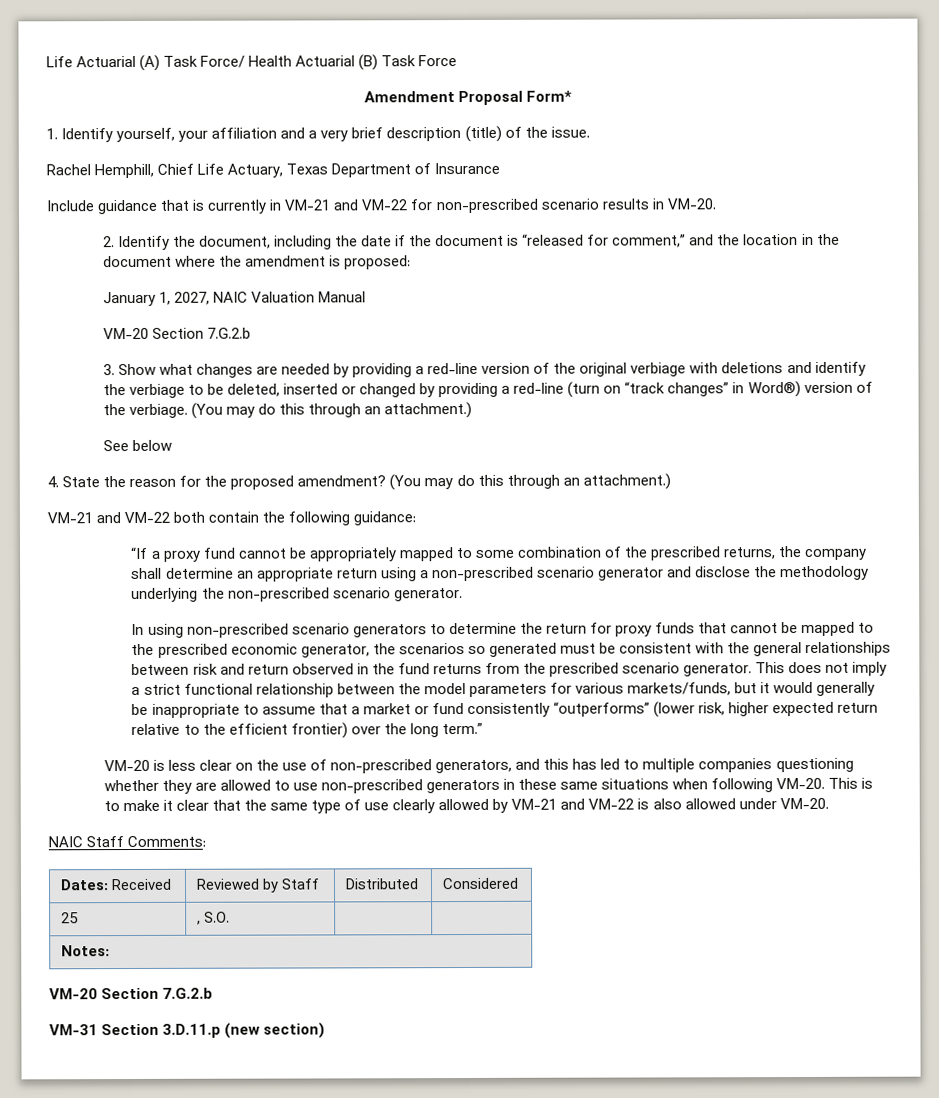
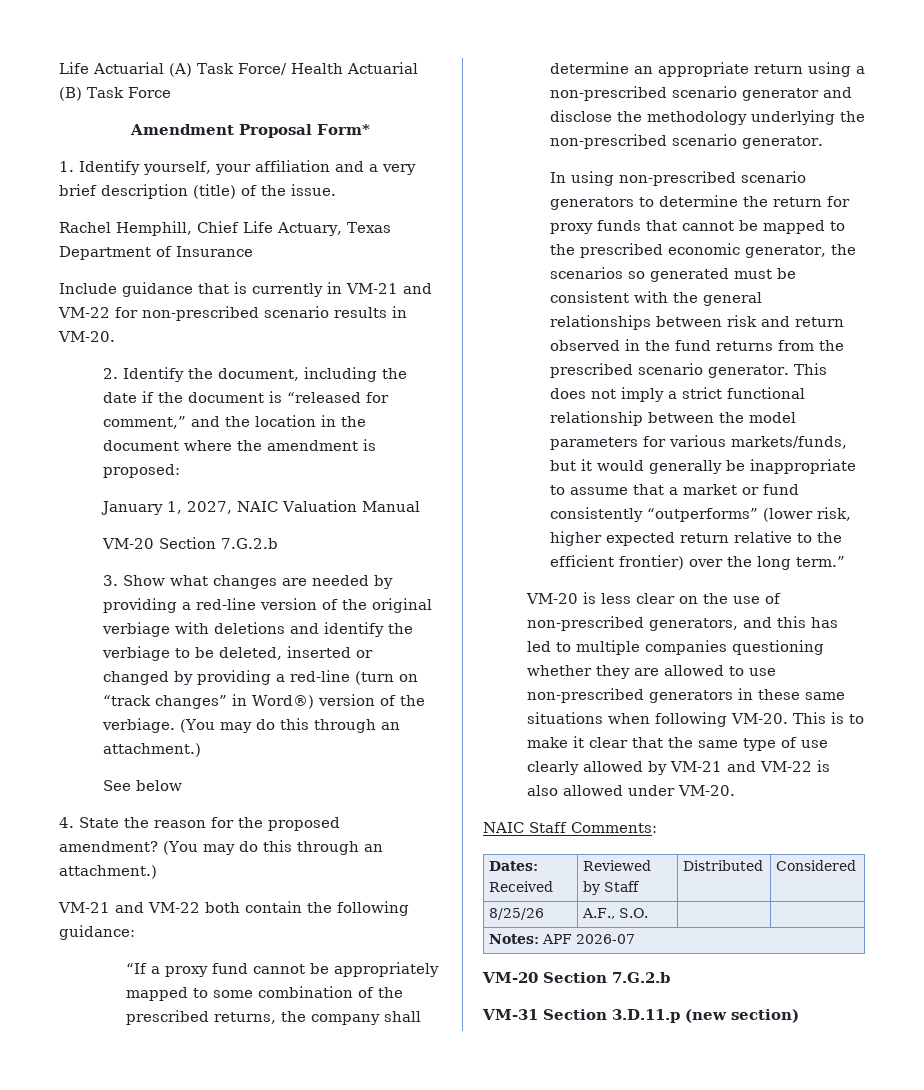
[60,912,79,924] [196,920,201,925] 25 | , -> [489,908,545,920] [582,908,616,919] 8/25/26 | A.F.,
(110, 951) none -> [542,934,636,944] APF 2026-07

